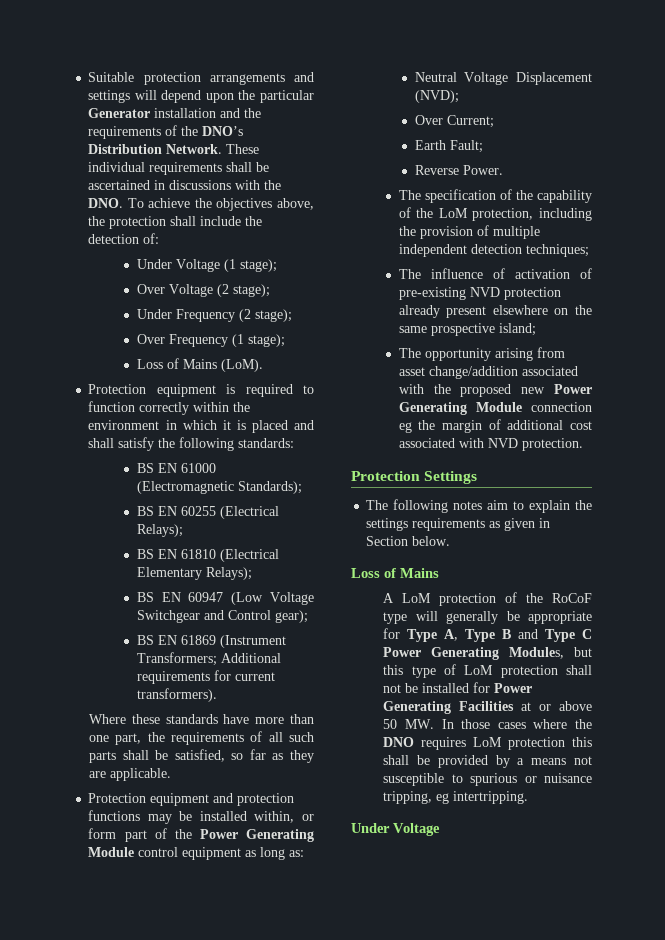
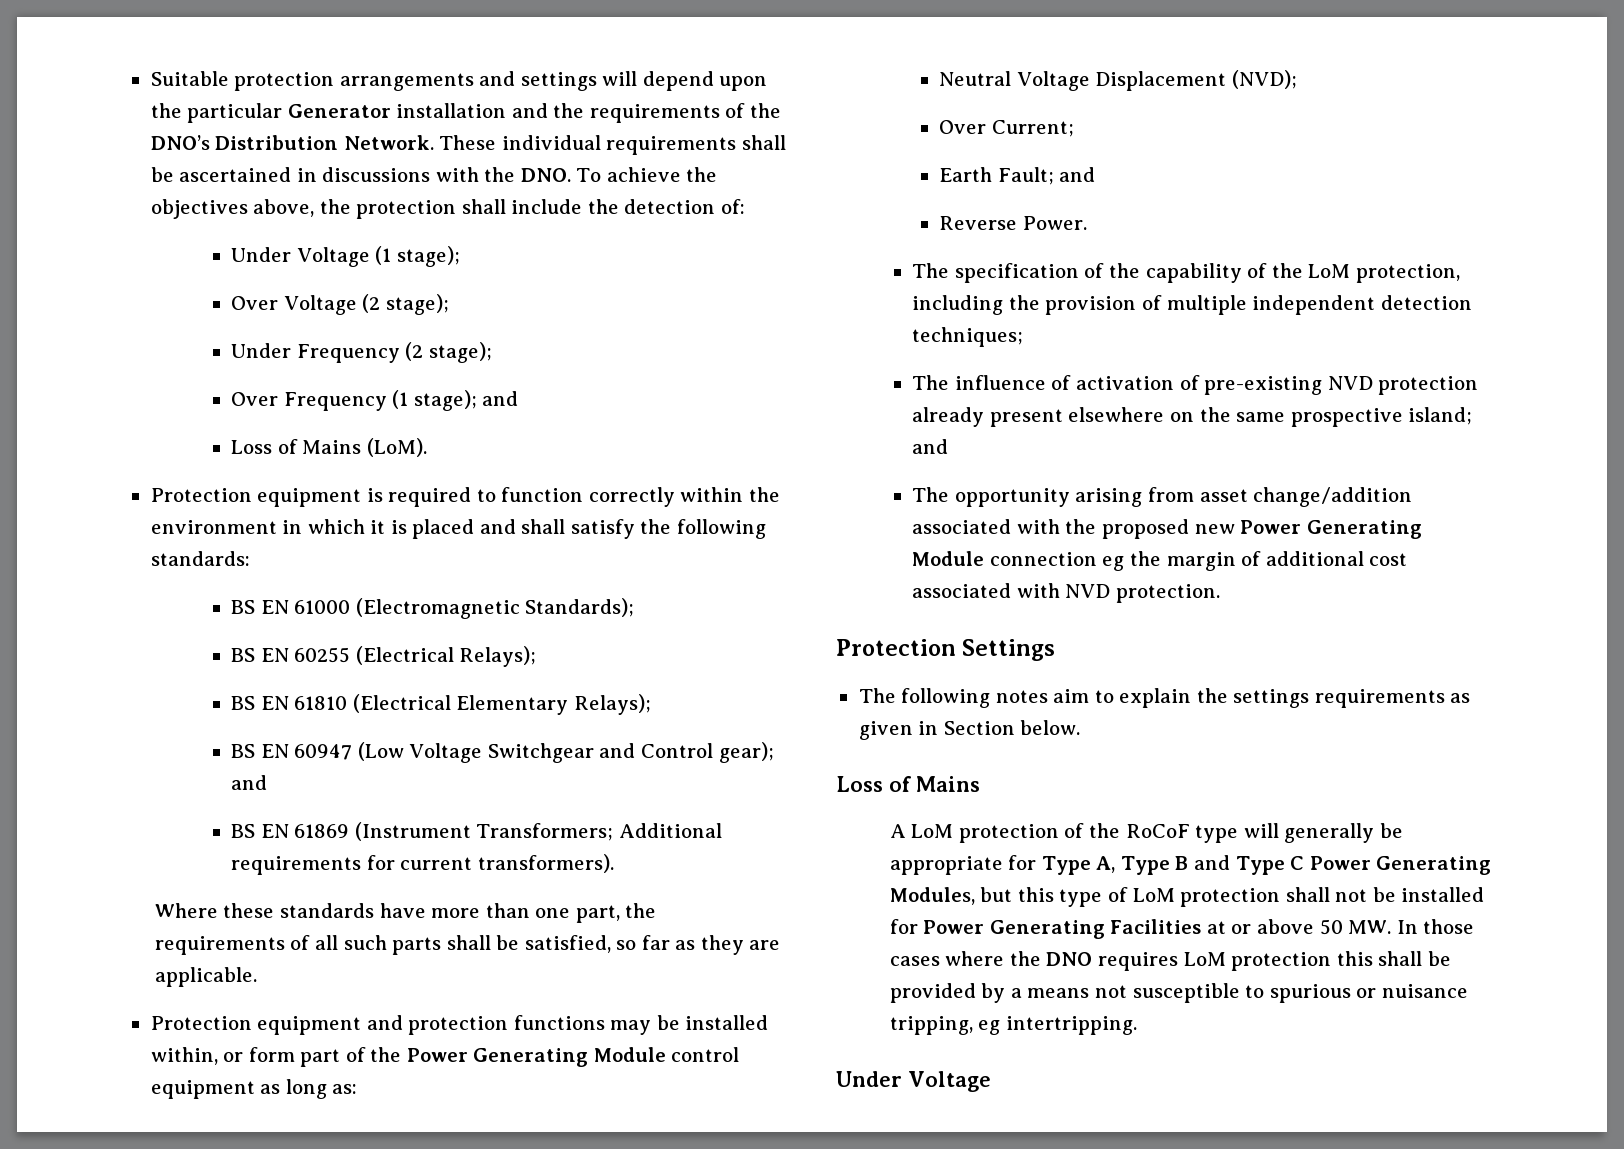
(285, 340) none -> [482,391,519,406] and
(308, 616) none -> [231,775,268,790] and
(483, 146) none -> [1059,167,1096,182] and
(536, 329) none -> [912,439,949,454] and

